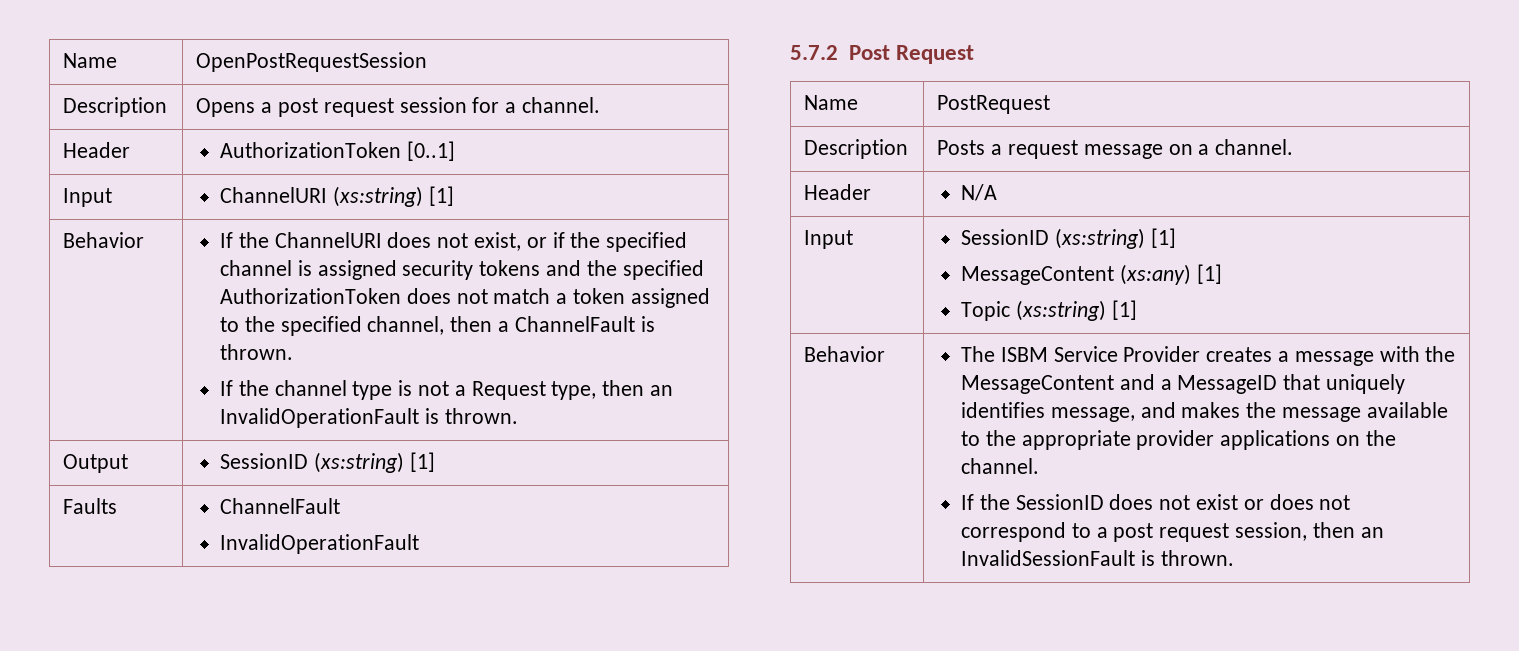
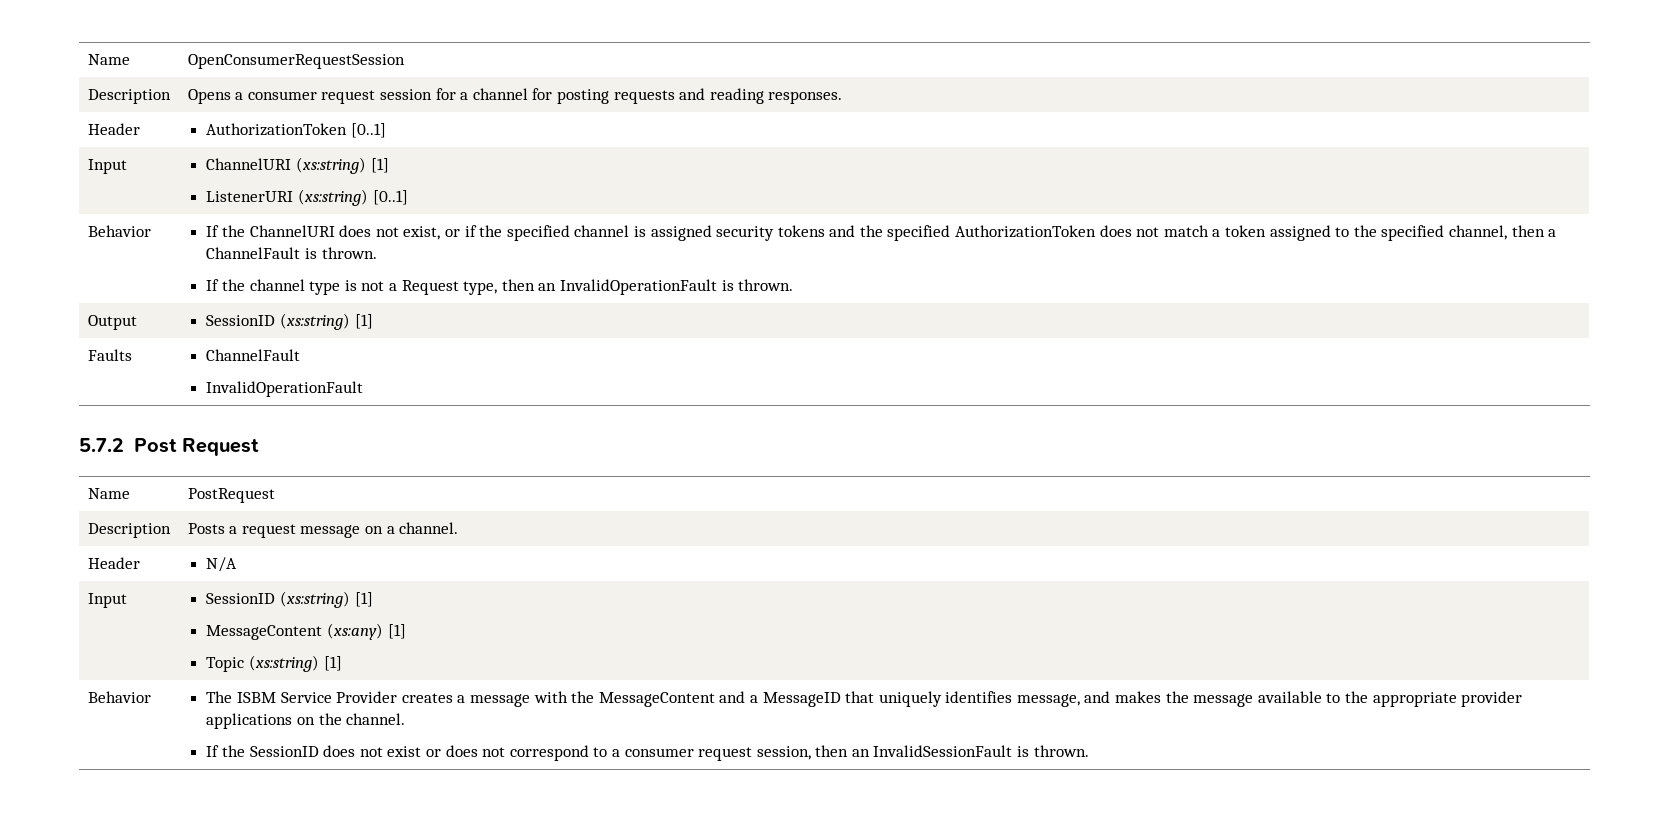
[63,53,118,68] [196,52,428,72] Name | OpenPostRequestSession -> [87,54,130,65] [187,54,405,69] Name | OpenConsumerRequestSession
[277,98,318,117] post -> [247,91,317,100] consumer
[521,97,600,113] channel. -> [472,88,843,104] channel for posting requests and reading responses.
(454, 196) none -> [206,189,408,206] // ListenerURI (xs:string) [0..1]
[1113,523,1154,542] post -> [624,748,694,757] consumer

